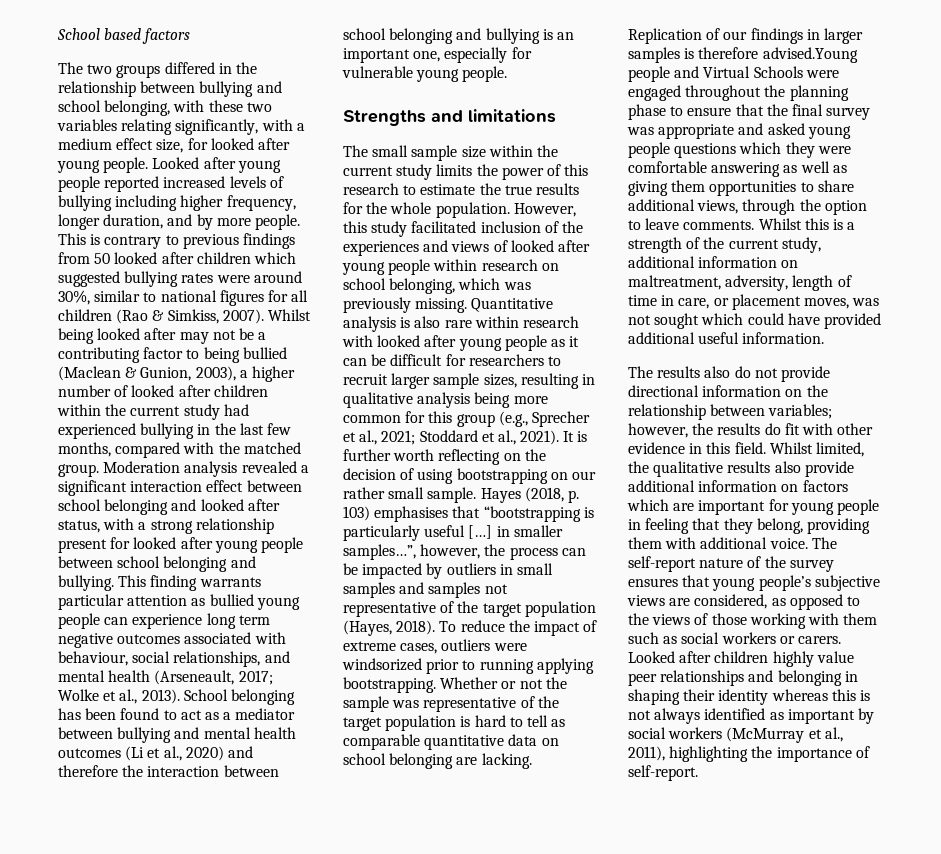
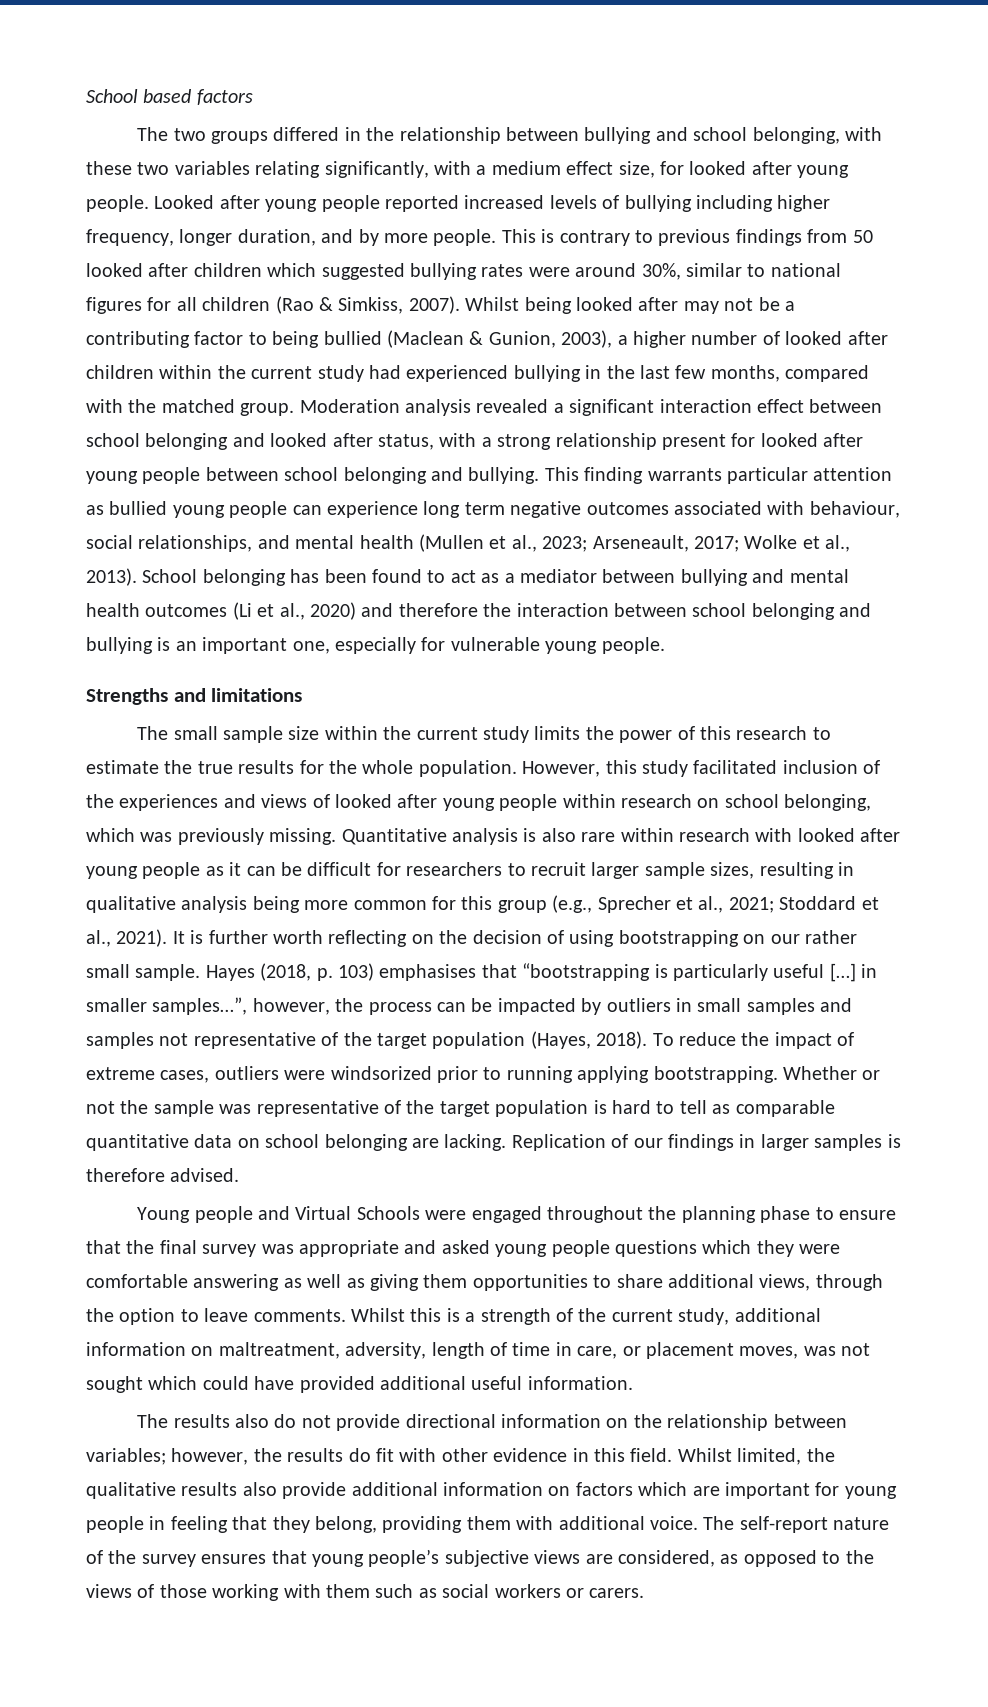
[154,670,235,685] (Arseneault, -> [419,534,689,552] (Mullen et al., 2023; Arseneault,
[762,47,858,63] advised.Young -> [170,1168,240,1182] [137,1207,191,1223] advised. // Young
[628,651,854,667] [628,670,858,686] [628,689,870,705] [628,708,874,724] [628,727,843,743] [628,746,870,762] [628,765,698,781] Looked after children highly value peer relationships and belonging in shaping their identity whereas this is not always identified as important by social workers (McMurray et al., 2011), highlighting the importance of self-report. -> (645, 1593) none

